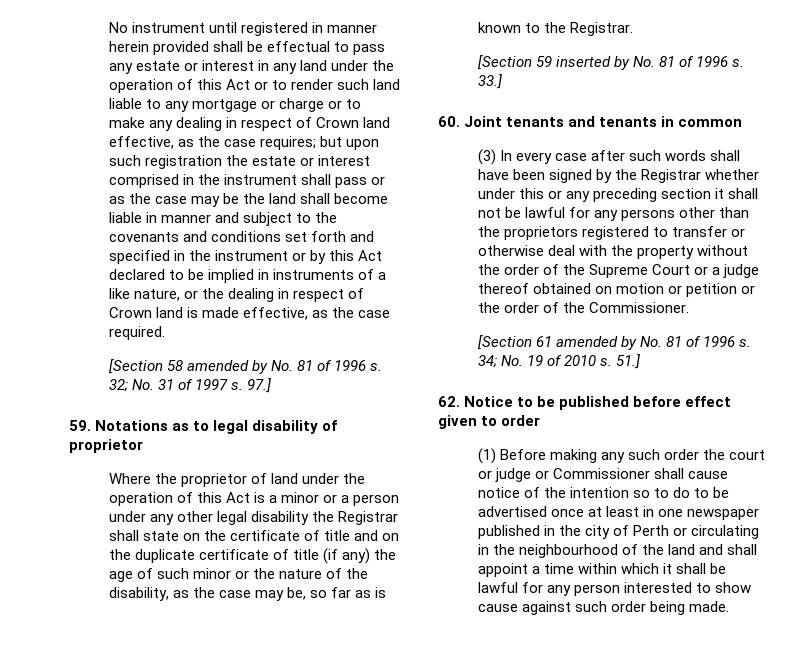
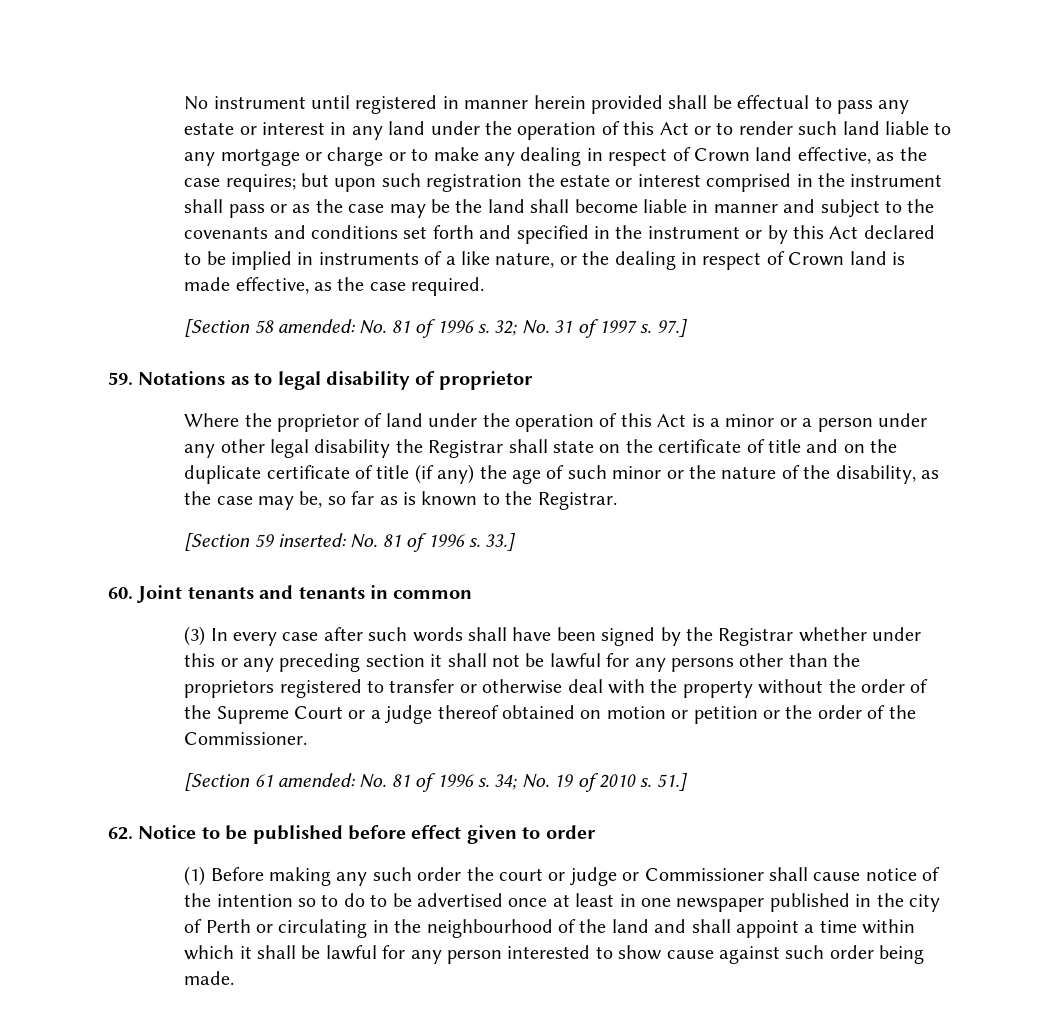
[187,360,269,374] amended by -> [277,319,355,333] amended:
[556,56,631,70] inserted by -> [277,533,346,547] inserted:
[556,336,638,350] amended by -> [277,773,355,787] amended:

